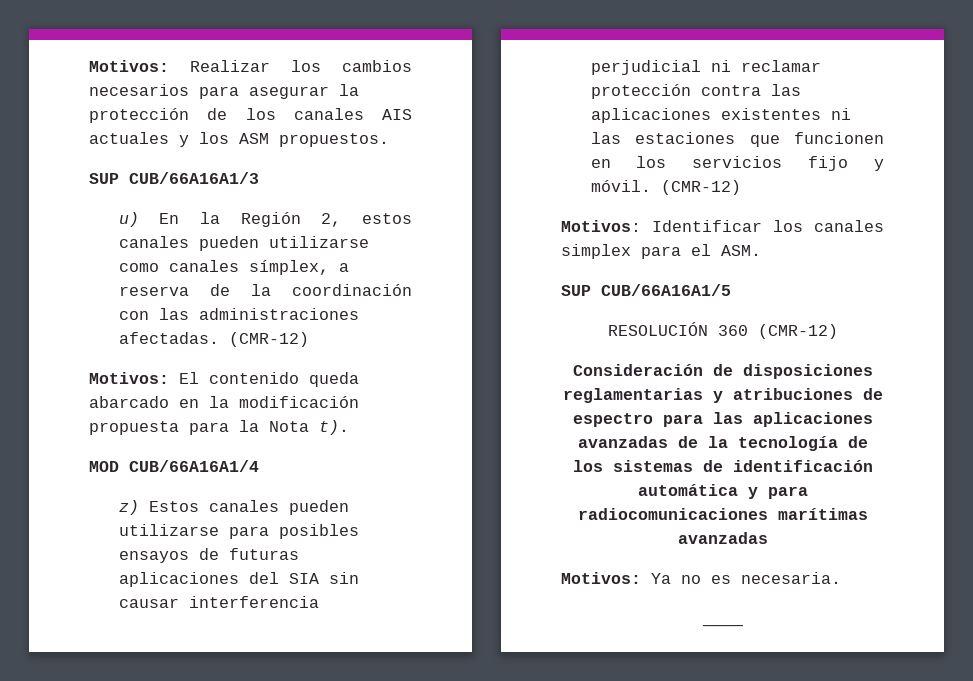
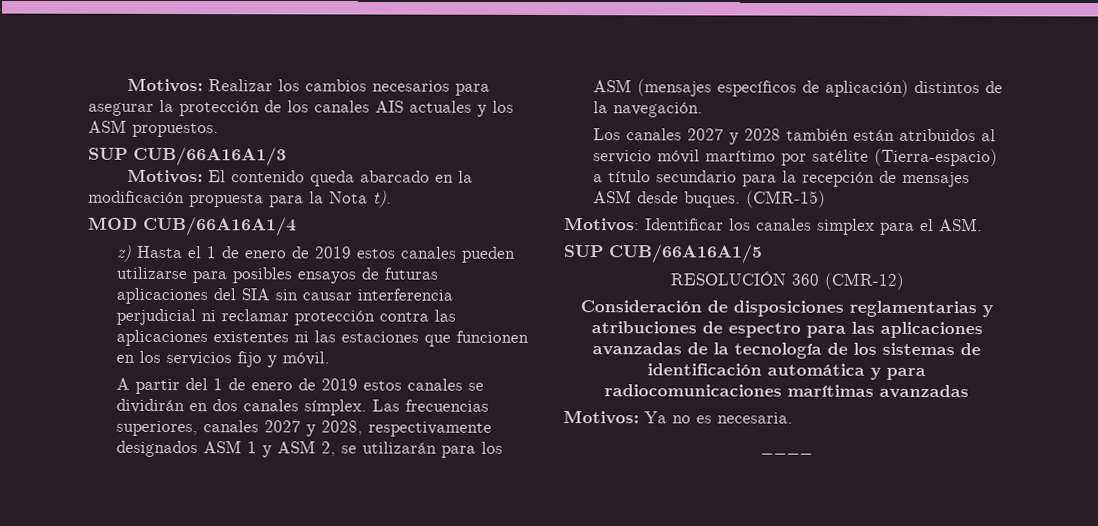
[118,212,412,227] [118,236,369,251] [118,260,349,275] [118,284,412,296] [118,308,359,320] [118,332,309,347] // u) En la Región 2, estos canales pueden utilizarse como canales símplex, a reserva de la coordinación con las administraciones afectadas. (CMR-12) -> (287, 156) none
[148,501,199,512] Estos -> [137,245,397,259] Hasta el 1 de enero de 2019 estos
[660,180,741,195] (CMR-12) -> [116,377,485,395] [116,398,490,416] [116,420,493,437] [116,440,504,458] [593,79,1004,97] [593,101,704,118] [593,128,997,145] [593,148,999,167] [593,170,971,188] [593,190,827,208] // A partir del 1 de enero de 2019 estos canales se dividirán en dos canales símplex. Las frecuencias superiores, canales 2027 y 2028, respectivamente designados ASM 1 y ASM 2, se utilizarán para los ASM (mensajes específicos de aplicación) distintos de la navegación. // Los canales 2027 y 2028 también están atribuidos al servicio móvil marítimo por satélite (Tierra-espacio) a título secundario para la recepción de mensajes ASM desde buques. (CMR-15)

